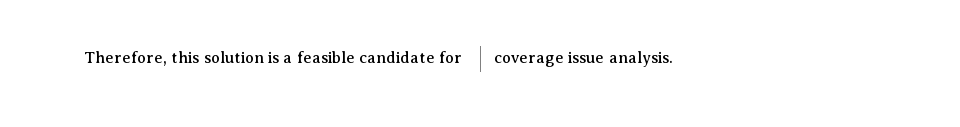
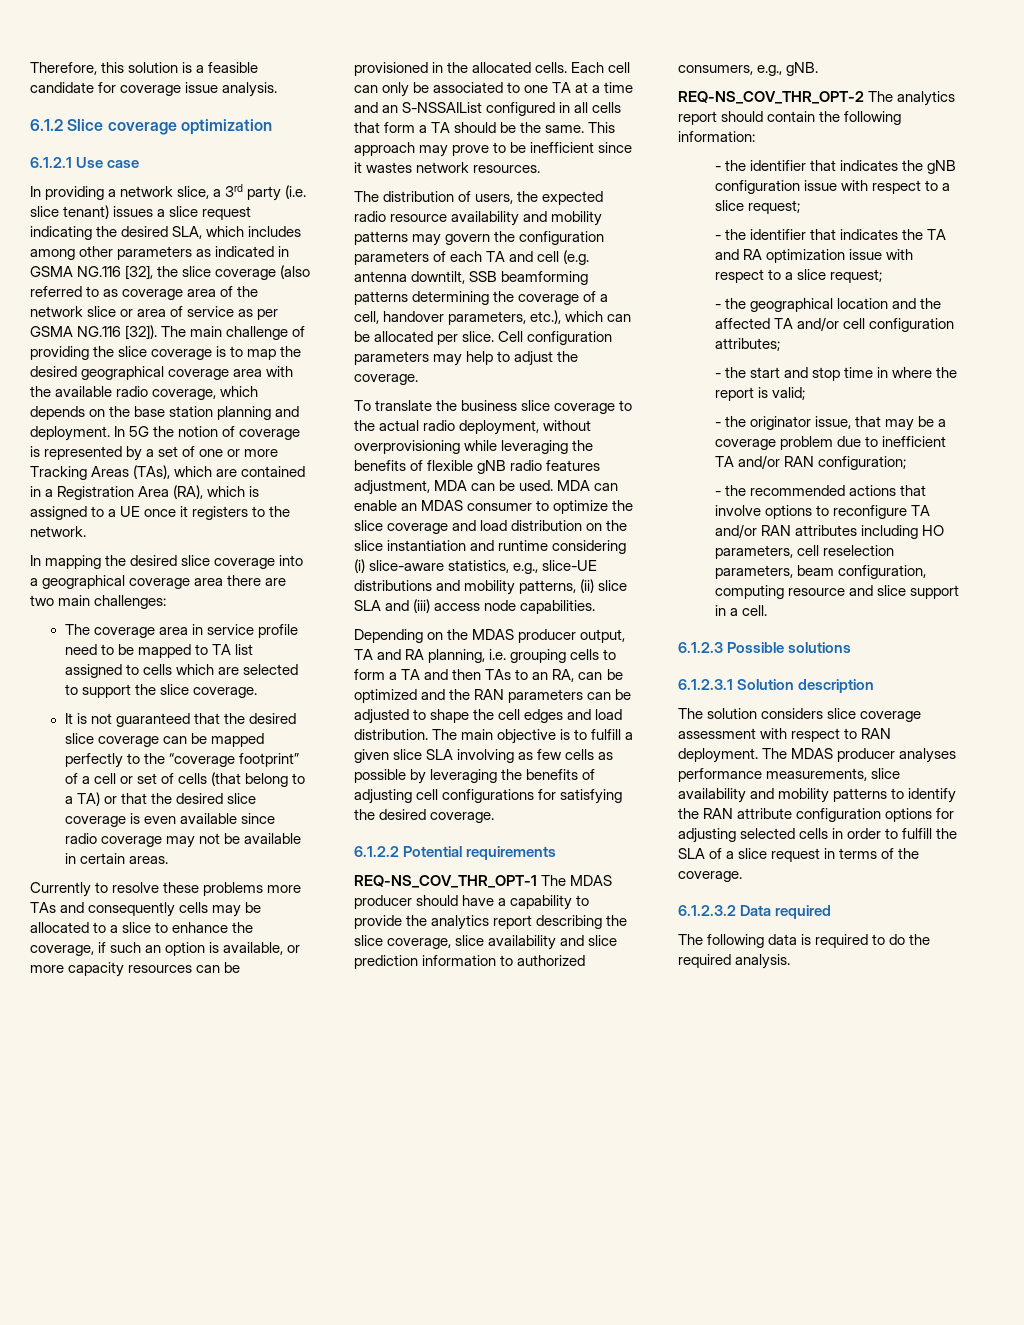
(673, 59) none -> [30,119,272,135] [30,157,140,168] [30,184,307,201] [30,205,252,220] [30,226,302,240] [30,246,290,260] [30,265,311,280] [30,286,259,300] [30,306,279,320] [30,325,306,340] [30,346,302,360] [30,366,294,380] [30,386,259,400] [30,406,300,420] [30,426,301,441] [30,446,279,461] [30,465,306,480] [30,485,260,500] [30,506,291,520] [30,526,86,537] [30,555,304,569] [30,575,287,589] [30,595,167,609] [64,624,299,638] [64,644,254,658] [64,664,299,678] [64,684,257,698] [64,713,297,727] [64,733,264,747] [64,753,299,768] [64,772,306,787] [64,792,257,806] [64,813,275,827] [64,833,302,848] [64,853,168,864] [30,882,302,897] [30,902,262,917] [30,922,254,933] [30,942,301,956] [30,962,241,977] [354,62,631,76] [354,82,634,97] [354,102,622,116] [354,122,616,133] [354,142,633,157] [354,162,541,173] [354,191,604,205] [354,211,603,226] [354,231,605,246] [354,250,590,265] [354,271,589,285] [354,291,609,305] [354,310,632,325] [354,331,613,345] [354,351,579,366] [354,374,418,385] [354,400,633,414] [354,420,592,435] [354,440,594,454] [354,460,601,474] [354,480,619,495] [354,500,634,514] [354,520,628,534] [354,540,627,554] [354,559,598,574] [354,579,628,595] [354,599,596,614] [354,629,626,643] [354,649,617,663] [354,669,623,682] [354,689,632,703] [354,709,623,724] [354,729,634,744] [354,749,614,763] [354,769,596,784] [354,789,623,804] [354,809,495,823] [354,846,557,860] [354,875,613,888] [354,895,590,910] [354,915,628,930] [354,935,618,950] [354,955,586,969] [678,62,819,76] [678,91,956,106] [678,111,902,125] [678,131,755,142] [714,160,956,174] [714,180,950,194] [714,200,800,214] [714,229,946,240] [714,249,913,263] [714,269,882,283] [714,298,941,312] [714,317,954,332] [714,338,780,351] [714,367,957,381] [714,387,805,401] [714,416,946,431] [714,436,946,450] [714,455,906,470] [714,485,926,496] [714,505,930,519] [714,524,944,539] [714,545,894,559] [714,565,926,579] [714,585,959,599] [714,605,767,616] [678,642,852,653] [678,679,875,693] [678,708,922,722] [678,728,892,742] [678,748,957,763] [678,768,901,782] [678,788,957,803] [678,808,955,822] [678,828,958,843] [678,848,920,862] [678,871,742,882] [678,905,832,919] [678,934,931,948] [678,954,791,969] // 6.1.2 Slice coverage optimization // 6.1.2.1 Use case // In providing a network slice, a 3rd party (i.e. slice tenant) issues a slice request indicating the desired SLA, which includes among other parameters as indicated in GSMA NG.116 [32], the slice coverage (also referred to as coverage area of the network slice or area of service as per GSMA NG.116 [32]). The main challenge of providing the slice coverage is to map the desired geographical coverage area with the available radio coverage, which depends on the base station planning and deployment. In 5G the notion of coverage is represented by a set of one or more Tracking Areas (TAs), which are contained in a Registration Area (RA), which is assigned to a UE once it registers to the network. // In mapping the desired slice coverage into a geographical coverage area there are two main challenges: // The coverage area in service profile need to be mapped to TA list assigned to cells which are selected to support the slice coverage. // It is not guaranteed that the desired slice coverage can be mapped perfectly to the “coverage footprint” of a cell or set of cells (that belong to a TA) or that the desired slice coverage is even available since radio coverage may not be available in certain areas. // Currently to resolve these problems more TAs and consequently cells may be allocated to a slice to enhance the coverage, if such an option is available, or more capacity resources can be provisioned in the allocated cells. Each cell can only be associated to one TA at a time and an S-NSSAIList configured in all cells that form a TA should be the same. This approach may prove to be inefficient since it wastes network resources. // The distribution of users, the expected radio resource availability and mobility patterns may govern the configuration parameters of each TA and cell (e.g. antenna downtilt, SSB beamforming patterns determining the coverage of a cell, handover parameters, etc.), which can be allocated per slice. Cell configuration parameters may help to adjust the coverage. // To translate the business slice coverage to the actual radio deployment, without overprovisioning while leveraging the benefits of flexible gNB radio features adjustment, MDA can be used. MDA can enable an MDAS consumer to optimize the slice coverage and load distribution on the slice instantiation and runtime considering (i) slice-aware statistics, e.g., slice-UE distributions and mobility patterns, (ii) slice SLA and (iii) access node capabilities. // Depending on the MDAS producer output, TA and RA planning, i.e. grouping cells to form a TA and then TAs to an RA, can be optimized and the RAN parameters can be adjusted to shape the cell edges and load distribution. The main objective is to fulfill a given slice SLA involving as few cells as possible by leveraging the benefits of adjusting cell configurations for satisfying the desired coverage. // 6.1.2.2 Potential requirements // REQ-NS_COV_THR_OPT-1 The MDAS producer should have a capability to provide the analytics report describing the slice coverage, slice availability and slice prediction information to authorized consumers, e.g., gNB. // REQ-NS_COV_THR_OPT-2 The analytics report should contain the following information: // - the identifier that indicates the gNB configuration issue with respect to a slice request; // - the identifier that indicates the TA and RA optimization issue with respect to a slice request; // - the geographical location and the affected TA and/or cell configuration attributes; // - the start and stop time in where the report is valid; // - the originator issue, that may be a coverage problem due to inefficient TA and/or RAN configuration; // - the recommended actions that involve options to reconfigure TA and/or RAN attributes including HO parameters, cell reselection parameters, beam configuration, computing resource and slice support in a cell. // 6.1.2.3 Possible solutions // 6.1.2.3.1 Solution description // The solution considers slice coverage assessment with respect to RAN deployment. The MDAS producer analyses performance measurements, slice availability and mobility patterns to identify the RAN attribute configuration options for adjusting selected cells in order to fulfill the SLA of a slice request in terms of the coverage. // 6.1.2.3.2 Data required // The following data is required to do the required analysis.

